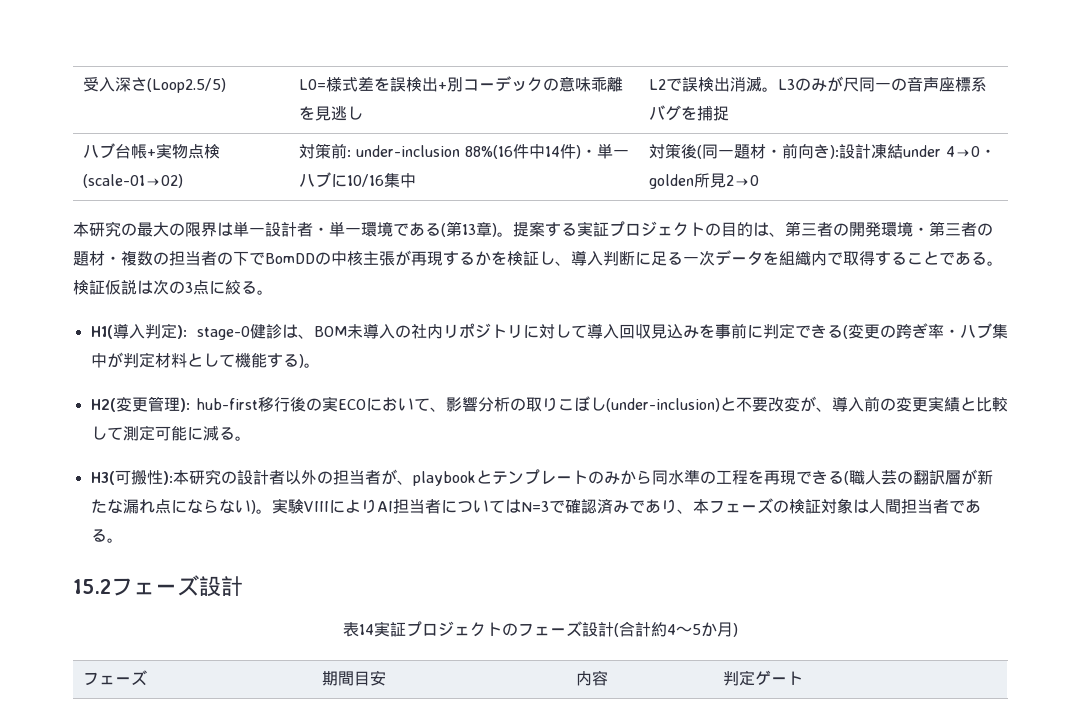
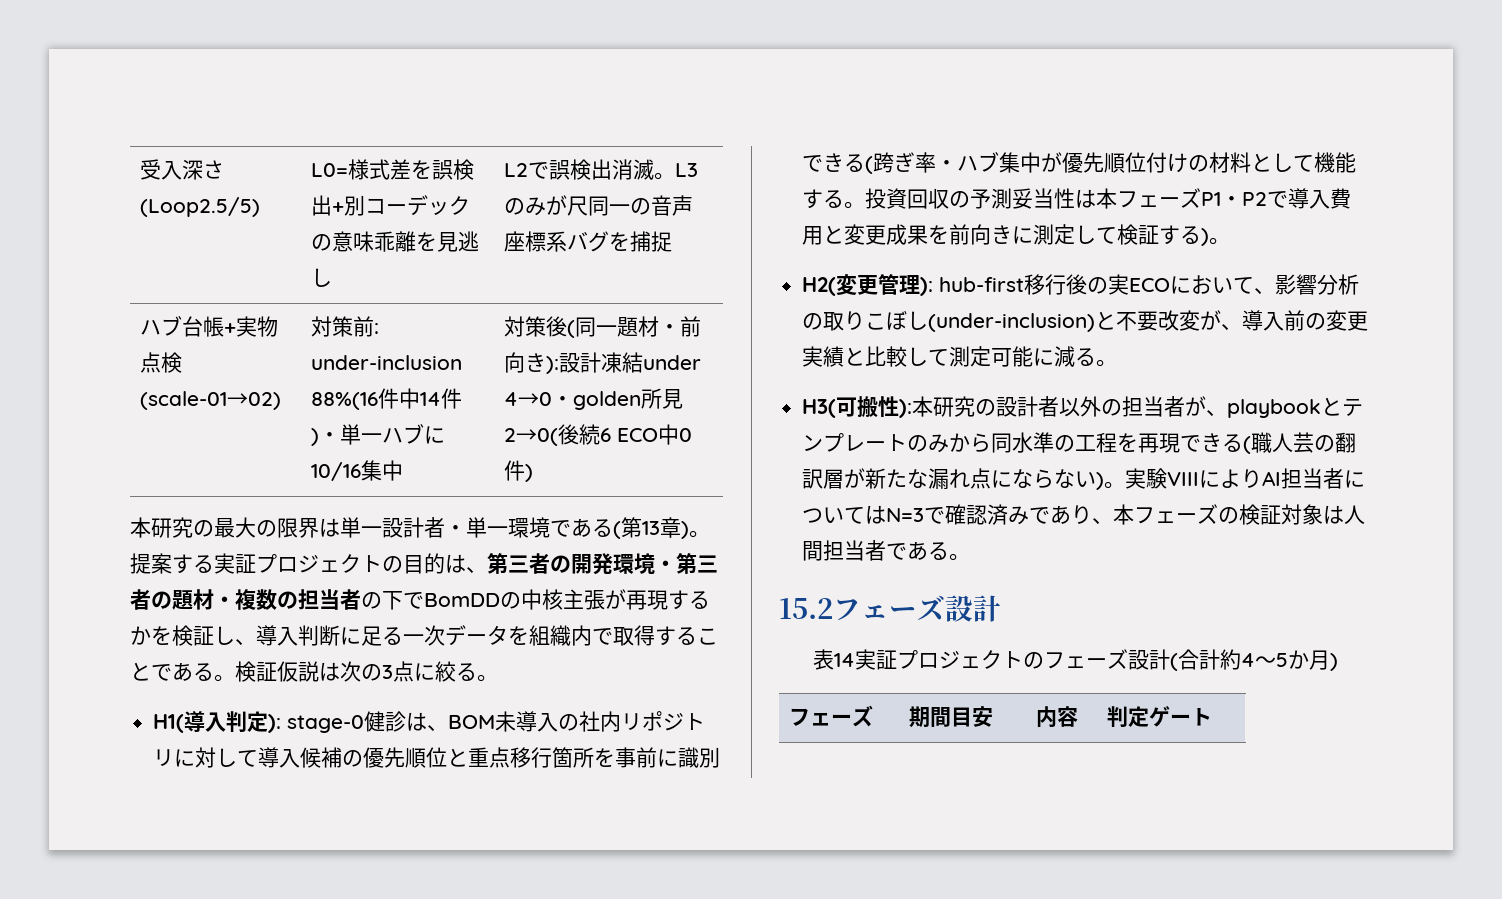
[726,175,760,186] 2→0 -> [504,424,693,446] [504,460,534,482] 2→0(後続6 ECO中0件)
[619,324,699,339] 回収見込み -> [300,747,595,768] 候補の優先順位と重点移行箇所
[763,323,896,339] 判定できる(変更の -> [678,747,721,768] [802,153,874,174] 識別できる(
[122,352,155,368] 判定 -> [1062,152,1210,173] 優先順位付けの
(299, 360) none -> [844,188,1352,209] [802,224,1202,245] 。投資回収の予測妥当性は本フェーズP1・P2で導入費用と変更成果を前向きに測定して検証する

